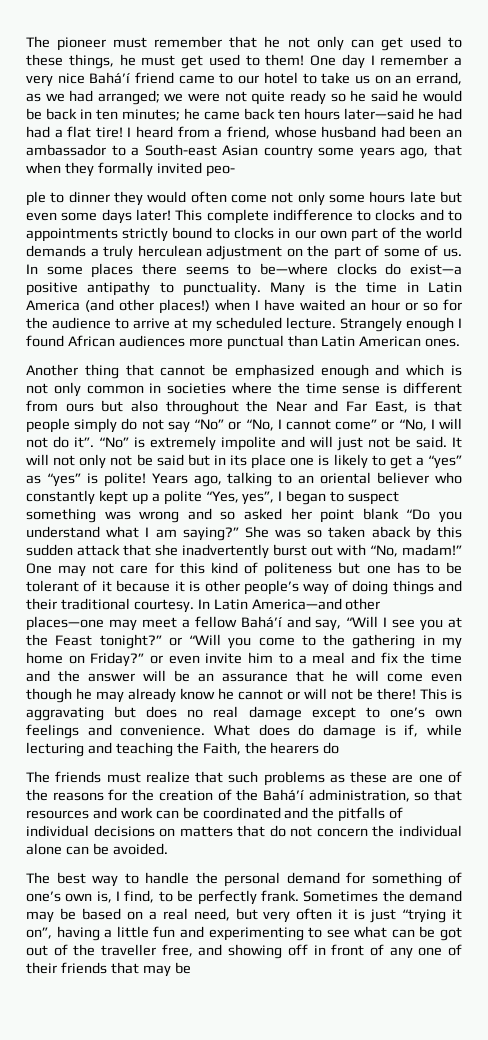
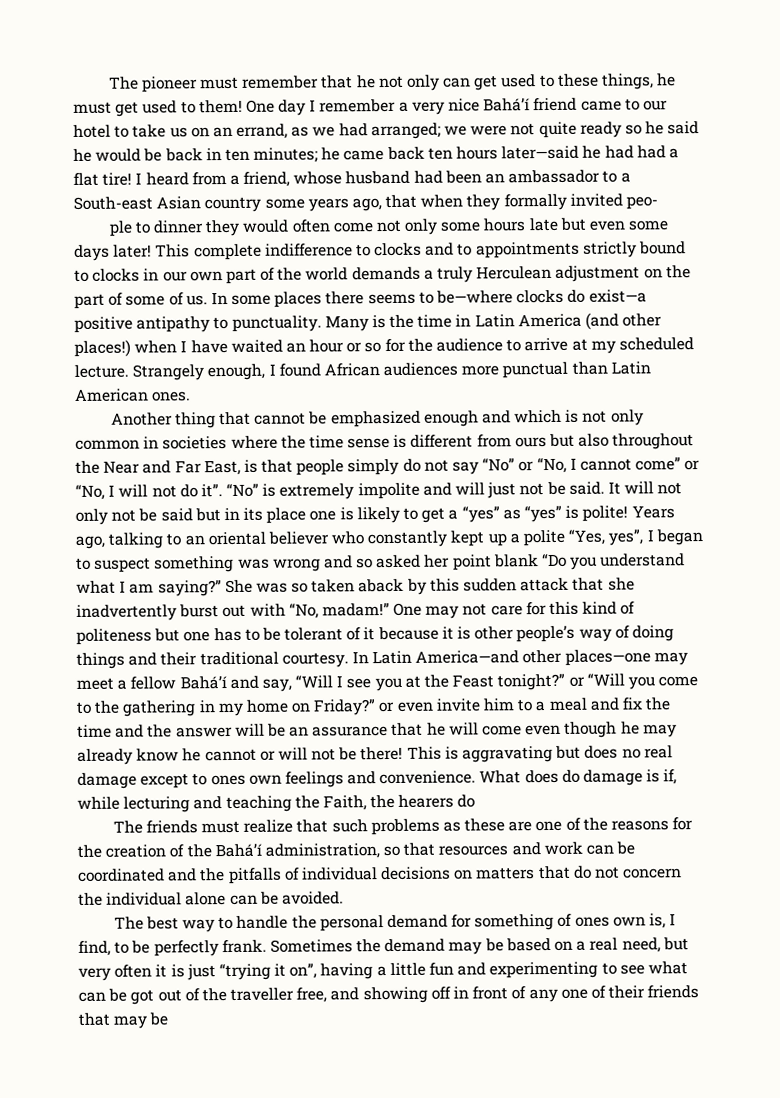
[137,245,202,257] herculean -> [476,265,553,280] Herculean
[406,317,454,332] enough -> [207,363,266,381] enough,
[389,707,425,718] one’s -> [210,774,246,786] ones
[26,891,61,902] one’s -> [574,916,610,927] ones

